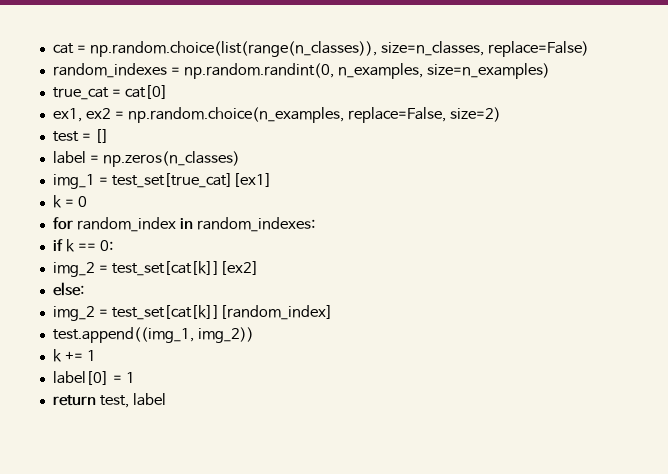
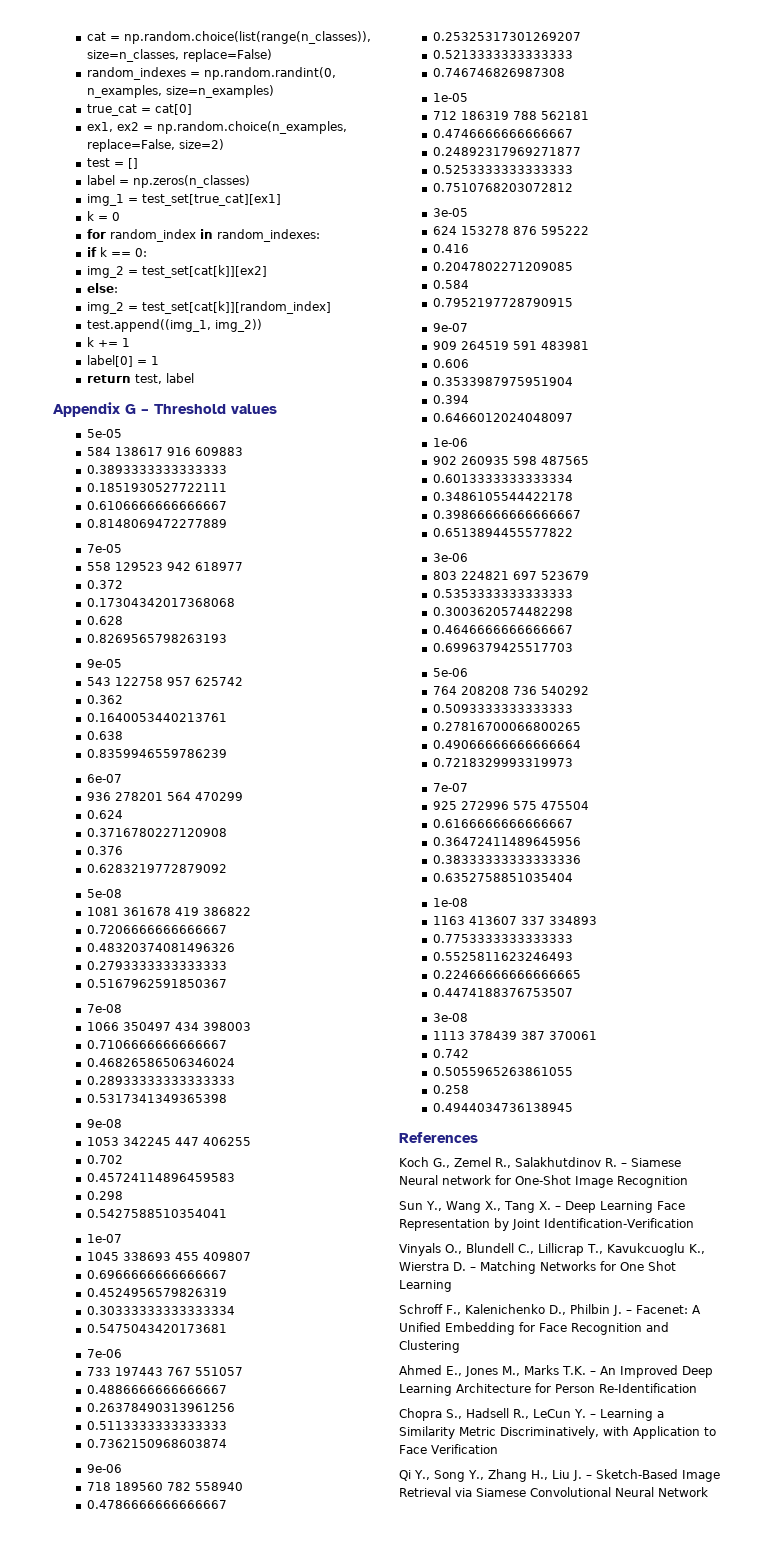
(166, 399) none -> [53,402,277,417] [86,429,122,438] [86,447,243,456] [86,465,227,474] [86,483,227,492] [86,501,227,510] [86,519,227,528] [86,544,122,553] [86,562,243,571] [86,580,123,589] [86,598,235,607] [86,616,123,625] [86,634,227,643] [86,659,122,668] [86,677,243,686] [86,695,123,704] [86,713,227,722] [86,731,123,740] [86,749,227,758] [86,774,122,783] [86,792,243,801] [86,810,123,819] [86,828,227,837] [86,846,123,855] [86,864,227,873] [86,889,122,898] [86,907,251,916] [86,925,227,934] [86,943,235,952] [86,961,227,970] [86,979,227,988] [86,1004,122,1013] [86,1022,251,1031] [86,1040,227,1049] [86,1058,235,1067] [86,1076,235,1085] [86,1094,227,1103] [86,1119,122,1128] [86,1137,251,1146] [86,1155,123,1164] [86,1173,235,1182] [86,1191,123,1200] [86,1209,227,1218] [86,1234,122,1243] [86,1252,251,1261] [86,1270,227,1279] [86,1288,227,1297] [86,1306,235,1315] [86,1324,227,1333] [86,1349,122,1358] [86,1367,243,1376] [86,1385,227,1394] [86,1403,235,1412] [86,1421,227,1430] [86,1439,227,1448] [86,1464,122,1473] [86,1482,243,1491] [86,1500,227,1509] [432,32,581,41] [432,50,573,59] [432,68,565,77] [432,93,468,102] [432,111,589,120] [432,129,573,138] [432,147,581,156] [432,165,573,174] [432,183,573,192] [432,208,468,217] [432,226,589,235] [432,244,469,253] [432,262,573,271] [432,280,469,289] [432,298,573,307] [432,323,468,332] [432,341,589,350] [432,359,469,368] [432,377,573,386] [432,395,469,404] [432,413,573,422] [432,438,468,447] [432,456,589,465] [432,474,573,483] [432,492,573,501] [432,510,581,519] [432,528,573,537] [432,553,468,562] [432,571,589,580] [432,589,573,598] [432,607,573,616] [432,625,573,634] [432,643,573,652] [432,668,468,677] [432,686,589,695] [432,704,573,713] [432,722,581,731] [432,740,581,749] [432,758,573,767] [432,783,468,792] [432,801,589,810] [432,819,573,828] [432,837,581,846] [432,855,581,864] [432,873,573,882] [432,898,468,907] [432,916,597,925] [432,934,573,943] [432,952,573,961] [432,970,581,979] [432,988,573,997] [432,1013,468,1022] [432,1031,597,1040] [432,1049,469,1058] [432,1067,573,1076] [432,1085,469,1094] [432,1103,573,1112] [399,1132,478,1143] [399,1157,681,1168] [399,1175,688,1188] [399,1201,685,1213] [399,1218,694,1231] [399,1243,705,1256] [399,1261,676,1274] [399,1280,452,1292] [399,1304,701,1316] [399,1322,669,1335] [399,1340,460,1353] [399,1365,713,1378] [399,1383,697,1396] [399,1408,664,1421] [399,1426,716,1439] [399,1444,498,1454] [399,1469,720,1482] [399,1487,708,1497] // Appendix G – Threshold values // 5e-05 // 584 138617 916 609883 // 0.3893333333333333 // 0.1851930527722111 // 0.6106666666666667 // 0.8148069472277889 // 7e-05 // 558 129523 942 618977 // 0.372 // 0.17304342017368068 // 0.628 // 0.8269565798263193 // 9e-05 // 543 122758 957 625742 // 0.362 // 0.1640053440213761 // 0.638 // 0.8359946559786239 // 6e-07 // 936 278201 564 470299 // 0.624 // 0.3716780227120908 // 0.376 // 0.6283219772879092 // 5e-08 // 1081 361678 419 386822 // 0.7206666666666667 // 0.48320374081496326 // 0.2793333333333333 // 0.5167962591850367 // 7e-08 // 1066 350497 434 398003 // 0.7106666666666667 // 0.46826586506346024 // 0.28933333333333333 // 0.5317341349365398 // 9e-08 // 1053 342245 447 406255 // 0.702 // 0.45724114896459583 // 0.298 // 0.5427588510354041 // 1e-07 // 1045 338693 455 409807 // 0.6966666666666667 // 0.4524956579826319 // 0.30333333333333334 // 0.5475043420173681 // 7e-06 // 733 197443 767 551057 // 0.4886666666666667 // 0.26378490313961256 // 0.5113333333333333 // 0.7362150968603874 // 9e-06 // 718 189560 782 558940 // 0.4786666666666667 // 0.25325317301269207 // 0.5213333333333333 // 0.746746826987308 // 1e-05 // 712 186319 788 562181 // 0.4746666666666667 // 0.24892317969271877 // 0.5253333333333333 // 0.7510768203072812 // 3e-05 // 624 153278 876 595222 // 0.416 // 0.2047802271209085 // 0.584 // 0.7952197728790915 // 9e-07 // 909 264519 591 483981 // 0.606 // 0.3533987975951904 // 0.394 // 0.6466012024048097 // 1e-06 // 902 260935 598 487565 // 0.6013333333333334 // 0.3486105544422178 // 0.39866666666666667 // 0.6513894455577822 // 3e-06 // 803 224821 697 523679 // 0.5353333333333333 // 0.3003620574482298 // 0.4646666666666667 // 0.6996379425517703 // 5e-06 // 764 208208 736 540292 // 0.5093333333333333 // 0.27816700066800265 // 0.49066666666666664 // 0.7218329993319973 // 7e-07 // 925 272996 575 475504 // 0.6166666666666667 // 0.36472411489645956 // 0.38333333333333336 // 0.6352758851035404 // 1e-08 // 1163 413607 337 334893 // 0.7753333333333333 // 0.5525811623246493 // 0.22466666666666665 // 0.4474188376753507 // 3e-08 // 1113 378439 387 370061 // 0.742 // 0.5055965263861055 // 0.258 // 0.4944034736138945 // References // Koch G., Zemel R., Salakhutdinov R. – Siamese Neural network for One-Shot Image Recognition // Sun Y., Wang X., Tang X. – Deep Learning Face Representation by Joint Identification-Verification // Vinyals O., Blundell C., Lillicrap T., Kavukcuoglu K., Wierstra D. – Matching Networks for One Shot Learning // Schroff F., Kalenichenko D., Philbin J. – Facenet: A Unified Embedding for Face Recognition and Clustering // Ahmed E., Jones M., Marks T.K. – An Improved Deep Learning Architecture for Person Re-Identification // Chopra S., Hadsell R., LeCun Y. – Learning a Similarity Metric Discriminatively, with Application to Face Verification // Qi Y., Song Y., Zhang H., Liu J. – Sketch-Based Image Retrieval via Siamese Convolutional Neural Network

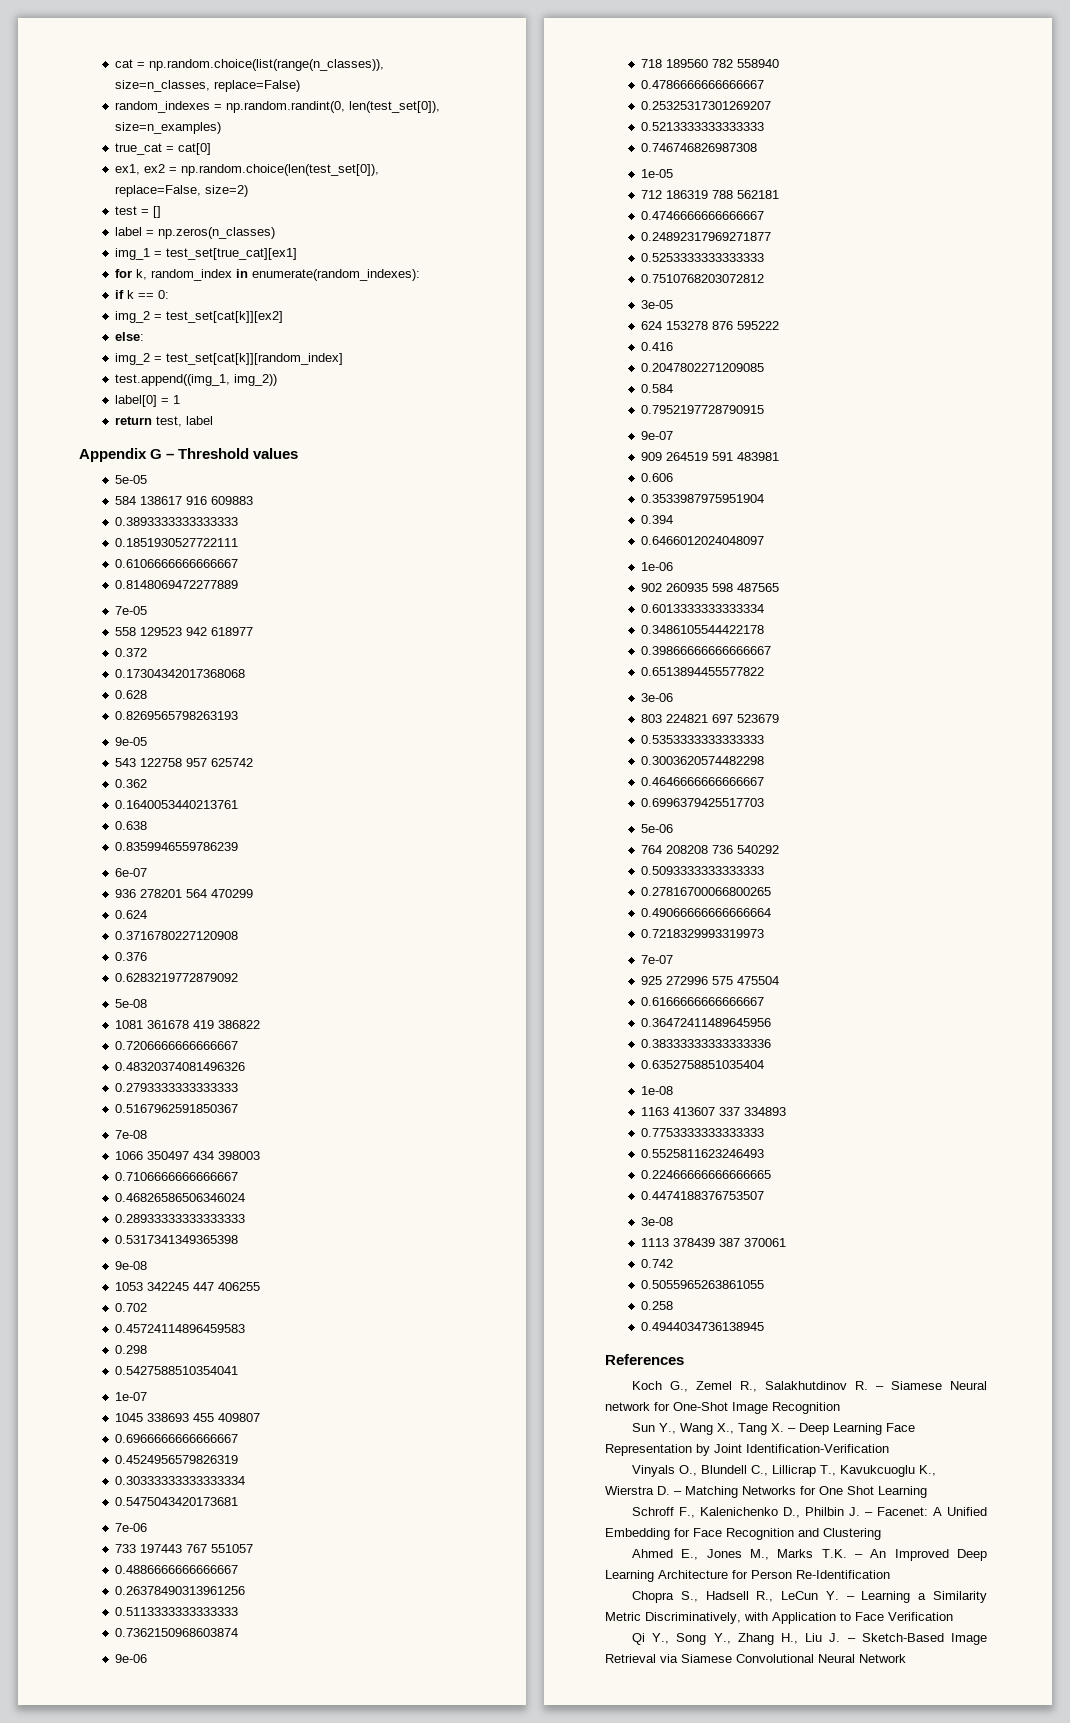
[86,85,162,98] n_examples, -> [348,101,440,113] len(test_set[0]),
[156,121,347,134] np.random.choice(n_examples, -> [180,164,379,176] np.random.choice(len(test_set[0]),
[86,211,120,221] [86,229,106,239] // k = 0 // for -> [114,269,147,280] // for k,
[216,229,320,242] random_indexes: -> [251,269,420,281] enumerate(random_indexes):
[86,337,130,347] // k += 1 -> (277, 380) none

